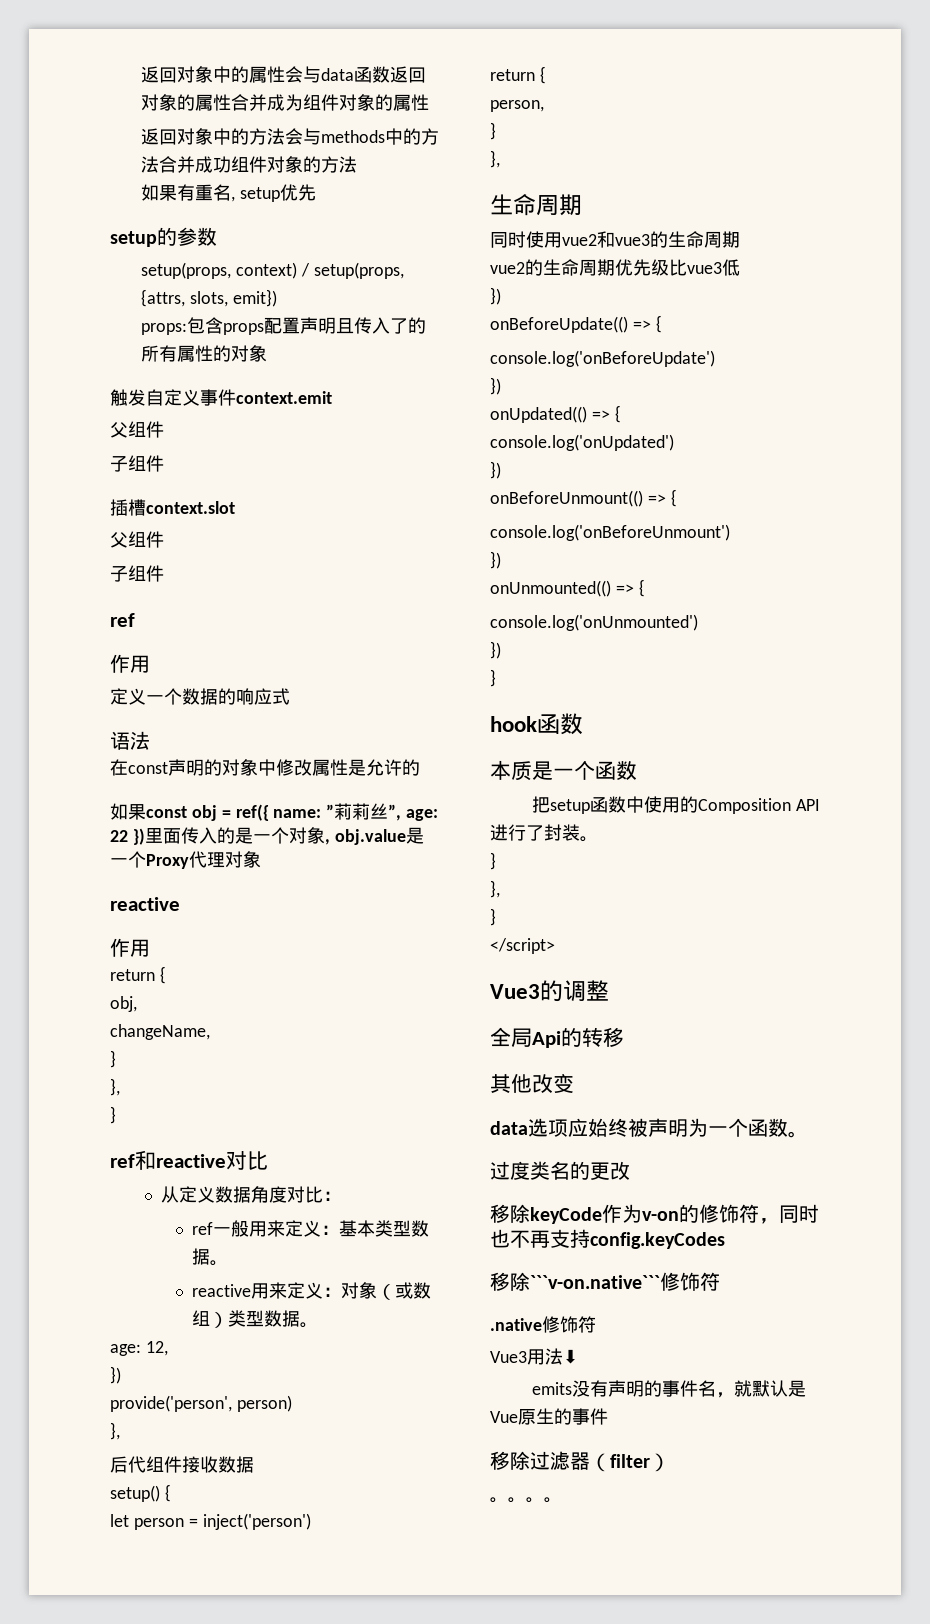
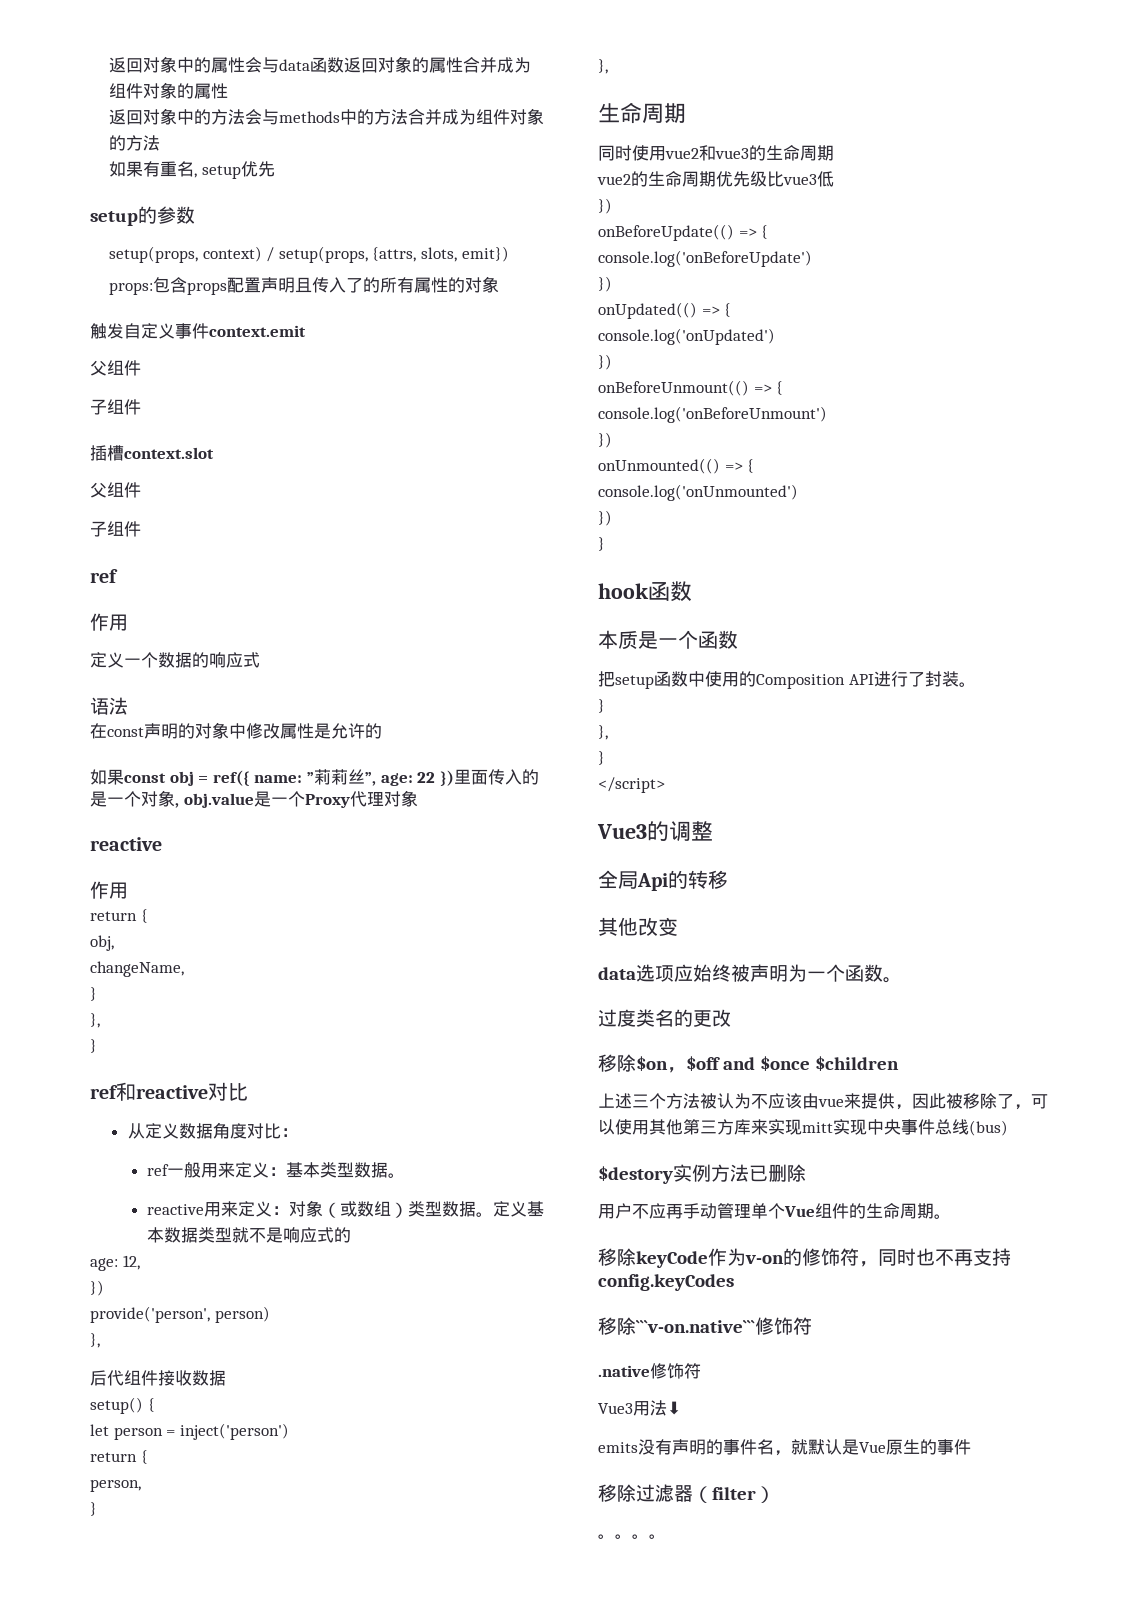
[213,156,232,173] 功 -> [459,109,477,125] 为
(319, 1325) none -> [492,1201,544,1217] [146,1227,351,1243] 定义基本数据类型就不是响应式的
(630, 1170) none -> [598,1054,899,1073] [598,1093,1048,1110] [598,1119,1008,1136] [598,1164,806,1184] [598,1203,951,1219] // 移除$on，$off and $once $children // 上述三个方法被认为不应该由vue来提供，因此被移除了，可以使用其他第三方库来实现mitt实现中央事件总线(bus) // $destory实例方法已删除 // 用户不应再手动管理单个Vue组件的生命周期。

